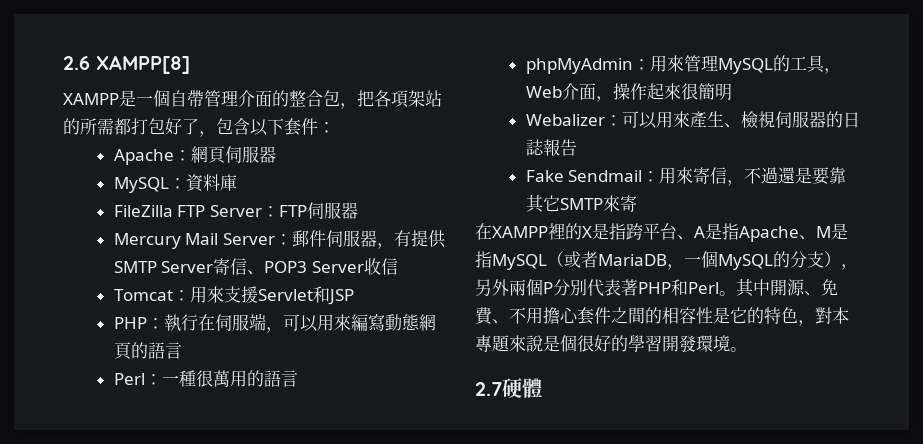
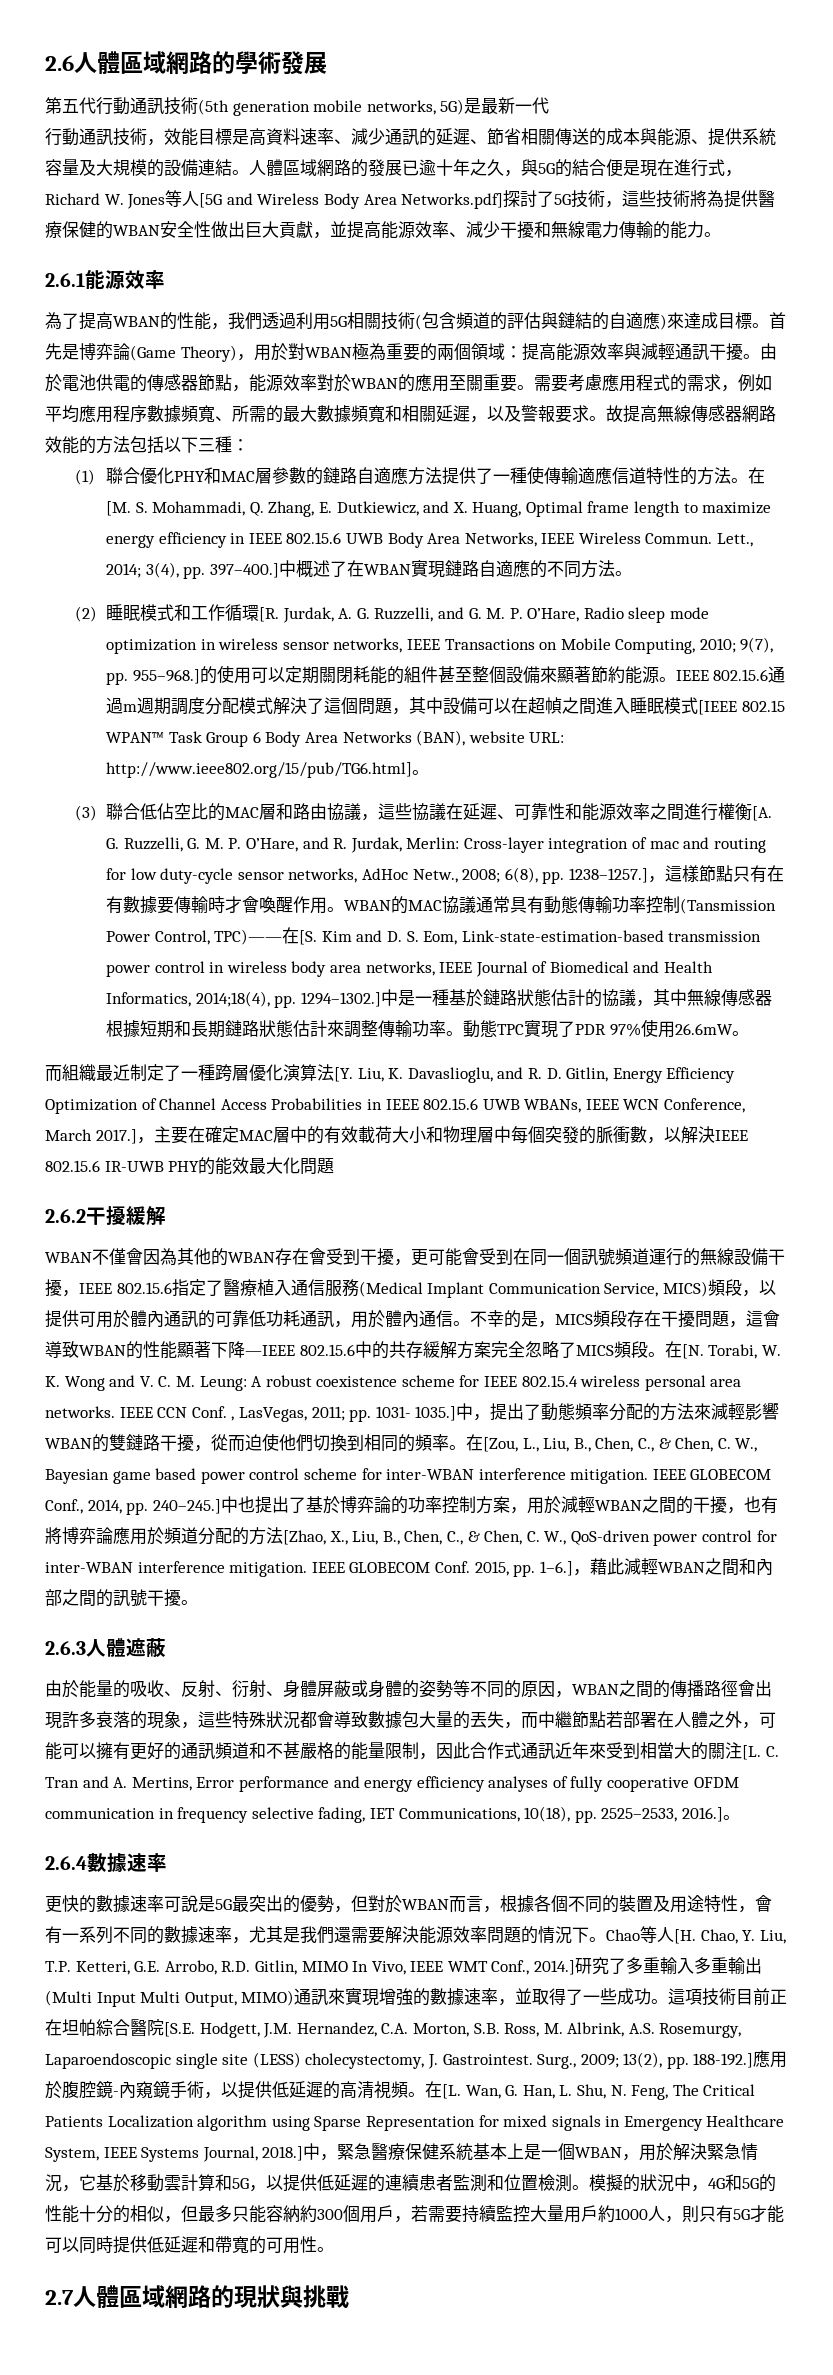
[96,55,190,74] [63,90,442,109] [63,118,335,137] [113,146,276,165] [113,174,237,193] [113,202,358,219] [113,230,446,249] [113,258,398,275] [113,286,354,305] [113,313,436,333] [113,342,182,360] [113,370,298,387] [525,55,841,74] [525,83,732,102] [525,111,860,129] [525,139,577,156] [525,167,847,186] [525,194,637,213] [475,223,848,242] [475,251,858,270] [475,278,838,297] [475,307,849,326] [475,335,747,352] [475,378,542,398] XAMPP[8] // XAMPP是一個自帶管理介面的整合包，把各項架站的所需都打包好了，包含以下套件： // Apache：網頁伺服器 // MySQL：資料庫 // FileZilla FTP Server：FTP伺服器 // Mercury Mail Server：郵件伺服器，有提供SMTP Server寄信、POP3 Server收信 // Tomcat：用來支援Servlet和JSP // PHP：執行在伺服端，可以用來編寫動態網頁的語言 // Perl：一種很萬用的語言 // phpMyAdmin：用來管理MySQL的工具，Web介面，操作起來很簡明 // Webalizer：可以用來產生、檢視伺服器的日誌報告 // Fake Sendmail：用來寄信，不過還是要靠其它SMTP來寄 // 在XAMPP裡的X是指跨平台、A是指Apache、M是指MySQL（或者MariaDB，一個MySQL的分支），另外兩個P分別代表著PHP和Perl。其中開源、免費、不用擔心套件之間的相容性是它的特色，對本專題來說是個很好的學習開發環境。 // 2.7硬體 -> [74,51,327,75] [45,97,550,116] [45,128,776,146] [45,159,742,177] [45,190,776,209] [45,221,721,239] [45,270,165,290] [45,312,786,330] [45,343,777,362] [45,374,772,392] [45,405,776,423] [45,436,249,454] [75,466,765,485] [105,501,772,517] [105,532,754,548] [105,560,632,579] [75,604,710,623] [105,637,774,654] [105,665,786,685] [105,697,785,715] [105,730,565,747] [105,762,429,778] [75,803,772,821] [105,837,766,853] [105,865,784,884] [105,896,776,914] [105,927,762,945] [105,961,714,977] [105,989,772,1008] [105,1019,749,1038] [45,1064,736,1083] [45,1098,746,1114] [45,1126,748,1144] [45,1157,335,1175] [45,1206,166,1226] [45,1248,785,1266] [45,1279,776,1298] [45,1310,780,1328] [45,1341,781,1359] [45,1375,742,1391] [45,1403,780,1422] [45,1433,758,1452] [45,1468,772,1484] [45,1496,778,1515] [45,1527,777,1546] [45,1558,773,1577] [45,1589,198,1607] [45,1638,166,1658] [45,1680,772,1698] [45,1711,776,1729] [45,1742,779,1760] [45,1776,739,1792] [45,1806,740,1823] [45,1853,167,1872] [45,1895,772,1913] [45,1926,786,1944] [45,1957,763,1975] [45,1988,788,2007] [45,2019,742,2038] [45,2050,788,2069] [45,2081,756,2100] [45,2115,785,2131] [45,2143,759,2162] [45,2174,776,2192] [45,2205,784,2223] [45,2236,334,2254] [45,2285,349,2309] 人體區域網路的學術發展 // 第五代行動通訊技術(5th generation mobile networks, 5G)是最新一代 // 行動通訊技術，效能目標是高資料速率、減少通訊的延遲、節省相關傳送的成本與能源、提供系統容量及大規模的設備連結。人體區域網路的發展已逾十年之久，與5G的結合便是現在進行式，Richard W. Jones等人[5G and Wireless Body Area Networks.pdf]探討了5G技術，這些技術將為提供醫療保健的WBAN安全性做出巨大貢獻，並提高能源效率、減少干擾和無線電力傳輸的能力。 // 2.6.1能源效率 // 為了提高WBAN的性能，我們透過利用5G相關技術(包含頻道的評估與鏈結的自適應)來達成目標。首先是博弈論(Game Theory)，用於對WBAN極為重要的兩個領域：提高能源效率與減輕通訊干擾。由於電池供電的傳感器節點，能源效率對於WBAN的應用至關重要。需要考慮應用程式的需求，例如平均應用程序數據頻寬、所需的最大數據頻寬和相關延遲，以及警報要求。故提高無線傳感器網路效能的方法包括以下三種： // (1)聯合優化PHY和MAC層參數的鏈路自適應方法提供了一種使傳輸適應信道特性的方法。在[M. S. Mohammadi, Q. Zhang, E. Dutkiewicz, and X. Huang, Optimal frame length to maximize energy efficiency in IEEE 802.15.6 UWB Body Area Networks, IEEE Wireless Commun. Lett., 2014; 3(4), pp. 397–400.]中概述了在WBAN實現鏈路自適應的不同方法。 // (2)睡眠模式和工作循環[R. Jurdak, A. G. Ruzzelli, and G. M. P. O’Hare, Radio sleep mode optimization in wireless sensor networks, IEEE Transactions on Mobile Computing, 2010; 9(7), pp. 955–968.]的使用可以定期關閉耗能的組件甚至整個設備來顯著節約能源。IEEE 802.15.6通過m週期調度分配模式解決了這個問題，其中設備可以在超幀之間進入睡眠模式[IEEE 802.15 WPAN™ Task Group 6 Body Area Networks (BAN), website URL: http://www.ieee802.org/15/pub/TG6.html]。 // (3)聯合低佔空比的MAC層和路由協議，這些協議在延遲、可靠性和能源效率之間進行權衡[A. G. Ruzzelli, G. M. P. O’Hare, and R. Jurdak, Merlin: Cross-layer integration of mac and routing for low duty-cycle sensor networks, AdHoc Netw., 2008; 6(8), pp. 1238–1257.]，這樣節點只有在有數據要傳輸時才會喚醒作用。WBAN的MAC協議通常具有動態傳輸功率控制(Tansmission Power Control, TPC)——在[S. Kim and D. S. Eom, Link-state-estimation-based transmission power control in wireless body area networks, IEEE Journal of Biomedical and Health Informatics, 2014;18(4), pp. 1294–1302.]中是一種基於鏈路狀態估計的協議，其中無線傳感器根據短期和長期鏈路狀態估計來調整傳輸功率。動態TPC實現了PDR 97%使用26.6mW。 // 而組織最近制定了一種跨層優化演算法[Y. Liu, K. Davaslioglu, and R. D. Gitlin, Energy Efficiency Optimization of Channel Access Probabilities in IEEE 802.15.6 UWB WBANs, IEEE WCN Conference, March 2017.]，主要在確定MAC層中的有效載荷大小和物理層中每個突發的脈衝數，以解決IEEE 802.15.6 IR-UWB PHY的能效最大化問題 // 2.6.2干擾緩解 // WBAN不僅會因為其他的WBAN存在會受到干擾，更可能會受到在同一個訊號頻道運行的無線設備干擾，IEEE 802.15.6指定了醫療植入通信服務(Medical Implant Communication Service, MICS)頻段，以提供可用於體內通訊的可靠低功耗通訊，用於體內通信。不幸的是，MICS頻段存在干擾問題，這會導致WBAN的性能顯著下降—IEEE 802.15.6中的共存緩解方案完全忽略了MICS頻段。在[N. Torabi, W. K. Wong and V. C. M. Leung: A robust coexistence scheme for IEEE 802.15.4 wireless personal area networks. IEEE CCN Conf. , LasVegas, 2011; pp. 1031- 1035.]中，提出了動態頻率分配的方法來減輕影響WBAN的雙鏈路干擾，從而迫使他們切換到相同的頻率。在[Zou, L., Liu, B., Chen, C., & Chen, C. W., Bayesian game based power control scheme for inter-WBAN interference mitigation. IEEE GLOBECOM Conf., 2014, pp. 240–245.]中也提出了基於博弈論的功率控制方案，用於減輕WBAN之間的干擾，也有將博弈論應用於頻道分配的方法[Zhao, X., Liu, B., Chen, C., & Chen, C. W., QoS-driven power control for inter-WBAN interference mitigation. IEEE GLOBECOM Conf. 2015, pp. 1–6.]，藉此減輕WBAN之間和內部之間的訊號干擾。 // 2.6.3人體遮蔽 // 由於能量的吸收、反射、衍射、身體屏蔽或身體的姿勢等不同的原因，WBAN之間的傳播路徑會出現許多衰落的現象，這些特殊狀況都會導致數據包大量的丟失，而中繼節點若部署在人體之外，可能可以擁有更好的通訊頻道和不甚嚴格的能量限制，因此合作式通訊近年來受到相當大的關注[L. C. Tran and A. Mertins, Error performance and energy efficiency analyses of fully cooperative OFDM communication in frequency selective fading, IET Communications, 10(18), pp. 2525–2533, 2016.]。 // 2.6.4數據速率 // 更快的數據速率可說是5G最突出的優勢，但對於WBAN而言，根據各個不同的裝置及用途特性，會有一系列不同的數據速率，尤其是我們還需要解決能源效率問題的情況下。Chao等人[H. Chao, Y. Liu, T.P. Ketteri, G.E. Arrobo, R.D. Gitlin, MIMO In Vivo, IEEE WMT Conf., 2014.]研究了多重輸入多重輸出(Multi Input Multi Output, MIMO)通訊來實現增強的數據速率，並取得了一些成功。這項技術目前正在坦帕綜合醫院[S.E. Hodgett, J.M. Hernandez, C.A. Morton, S.B. Ross, M. Albrink, A.S. Rosemurgy, Laparoendoscopic single site (LESS) cholecystectomy, J. Gastrointest. Surg., 2009; 13(2), pp. 188-192.]應用於腹腔鏡-內窺鏡手術，以提供低延遲的高清視頻。在[L. Wan, G. Han, L. Shu, N. Feng, The Critical Patients Localization algorithm using Sparse Representation for mixed signals in Emergency Healthcare System, IEEE Systems Journal, 2018.]中，緊急醫療保健系統基本上是一個WBAN，用於解決緊急情況，它基於移動雲計算和5G，以提供低延遲的連續患者監測和位置檢測。模擬的狀況中，4G和5G的性能十分的相似，但最多只能容納約300個用戶，若需要持續監控大量用戶約1000人，則只有5G才能可以同時提供低延遲和帶寬的可用性。 // 2.7人體區域網路的現狀與挑戰

